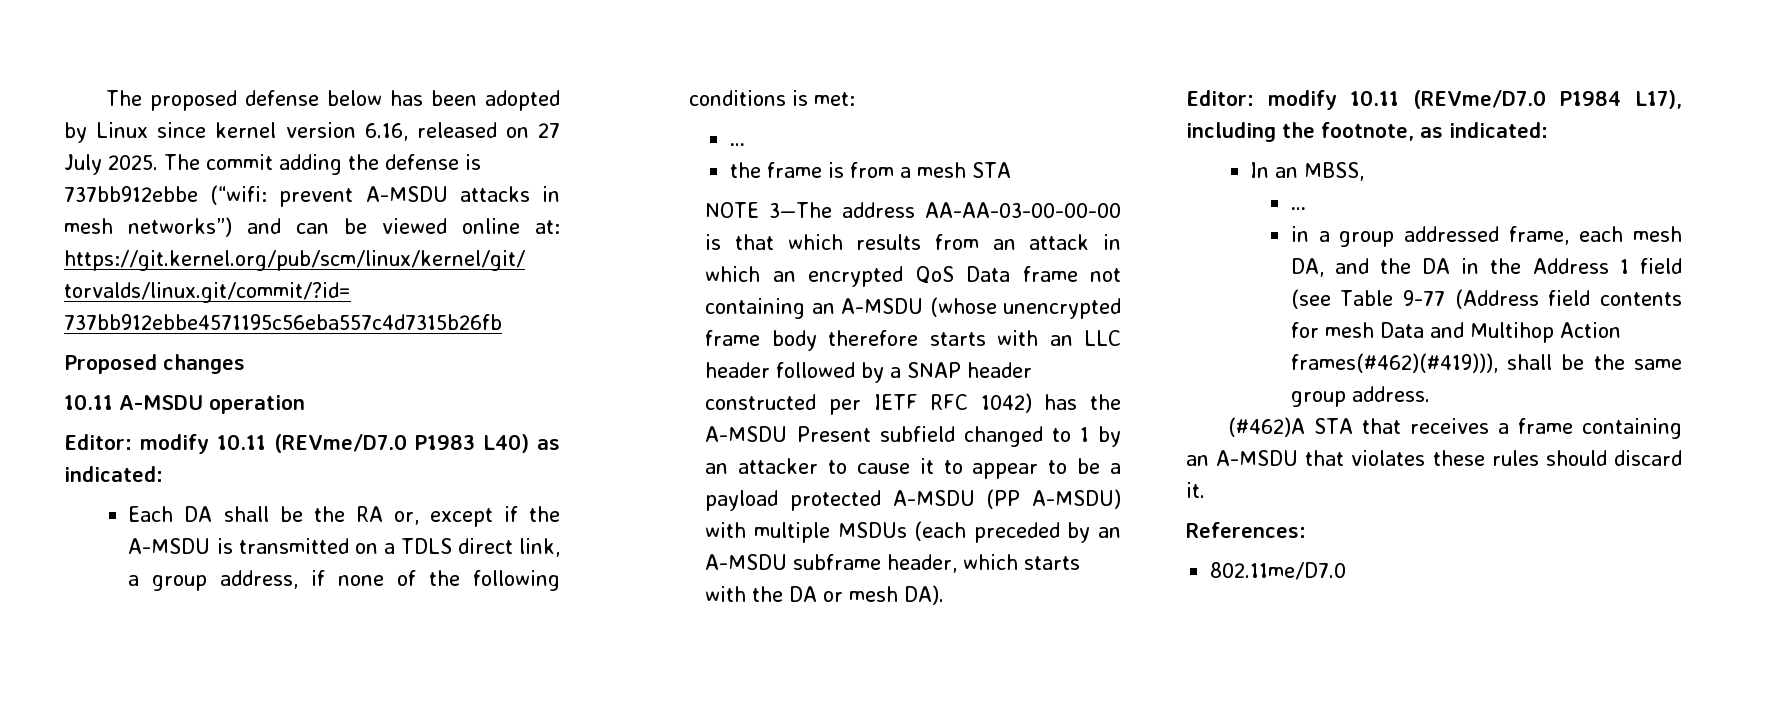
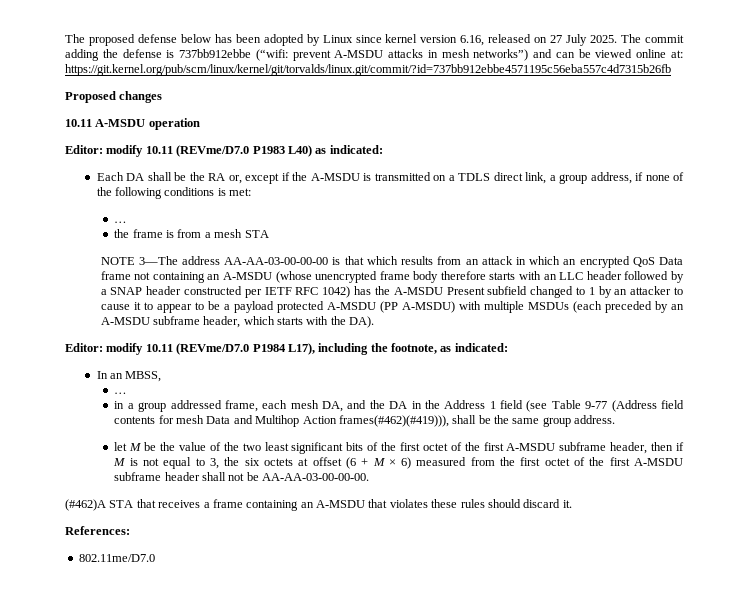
[789,586,899,602] DA or mesh -> (346, 320) none
(1430, 394) none -> [114,442,685,454] [113,457,683,469] [114,472,370,481] // let M be the value of the two least significant bits of the first octet of the first A-MSDU subframe header, then if M is not equal to 3, the six octets at offset (6 + M × 6) measured from the first octet of the first A-MSDU subframe header shall not be AA-AA-03-00-00-00.

